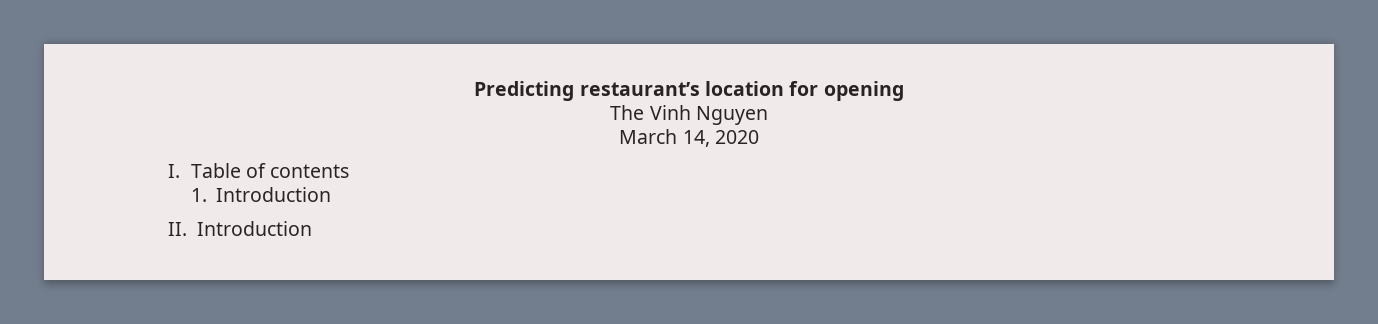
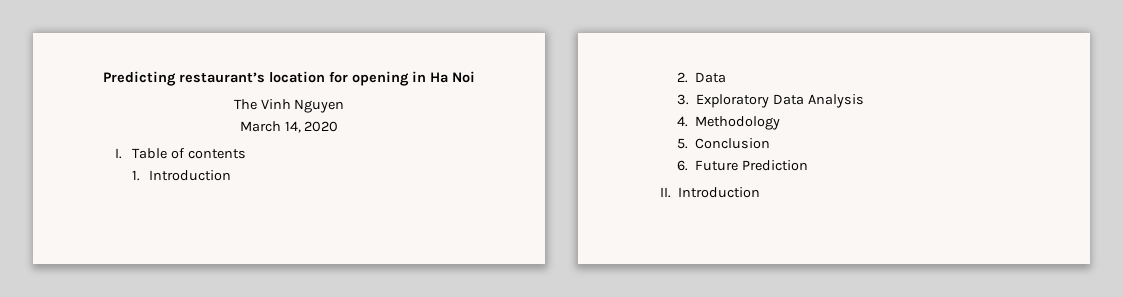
(904, 91) none -> [411,71,475,83] in Ha Noi
(332, 194) none -> [677,72,727,83] [677,94,865,108] [677,116,781,130] [677,138,771,149] [677,160,809,171] // 2. Data // 3. Exploratory Data Analysis // 4. Methodology // 5. Conclusion // 6. Future Prediction

